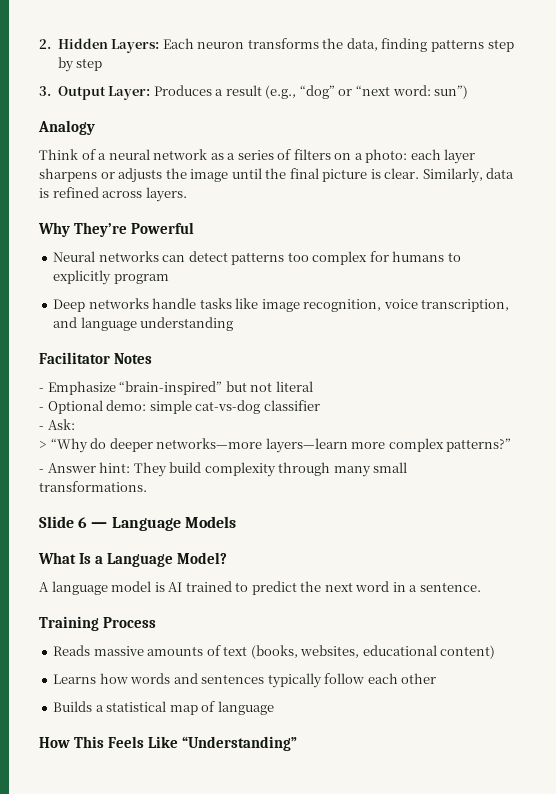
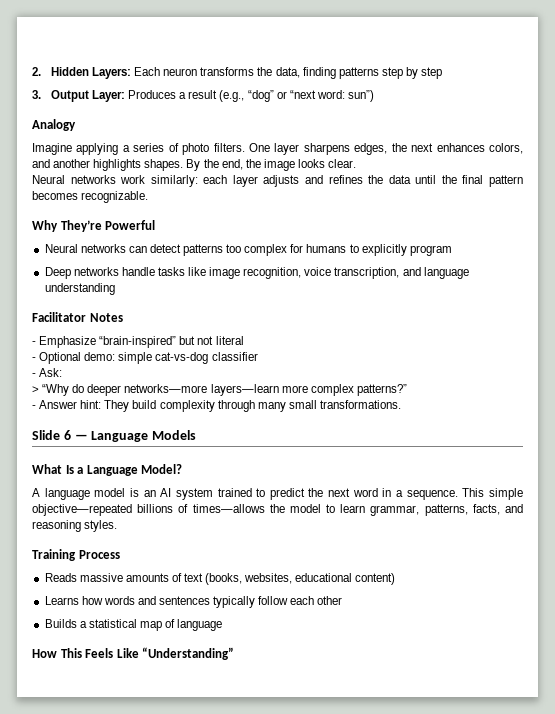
[39,149,476,164] [39,168,515,183] [39,187,187,202] Think of a neural network as a series of filters on a photo: each layer sharpens or adjusts the image until the final picture is clear. Similarly, data is refined across layers. -> [32,143,523,155] [32,159,357,171] [32,175,523,187] [32,191,149,203] Imagine applying a series of photo filters. One layer sharpens edges, the next enhances colors, and another highlights shapes. By the end, the image looks clear. // Neural networks work similarly: each layer adjusts and refines the data until the final pattern becomes recognizable.
[168,582,183,592] AI -> [143,488,213,500] an AI system
[419,582,481,592] sentence. -> [406,488,523,500] [32,504,523,516] [32,520,118,532] sequence. This simple objective—repeated billions of times—allows the model to learn grammar, patterns, facts, and reasoning styles.

